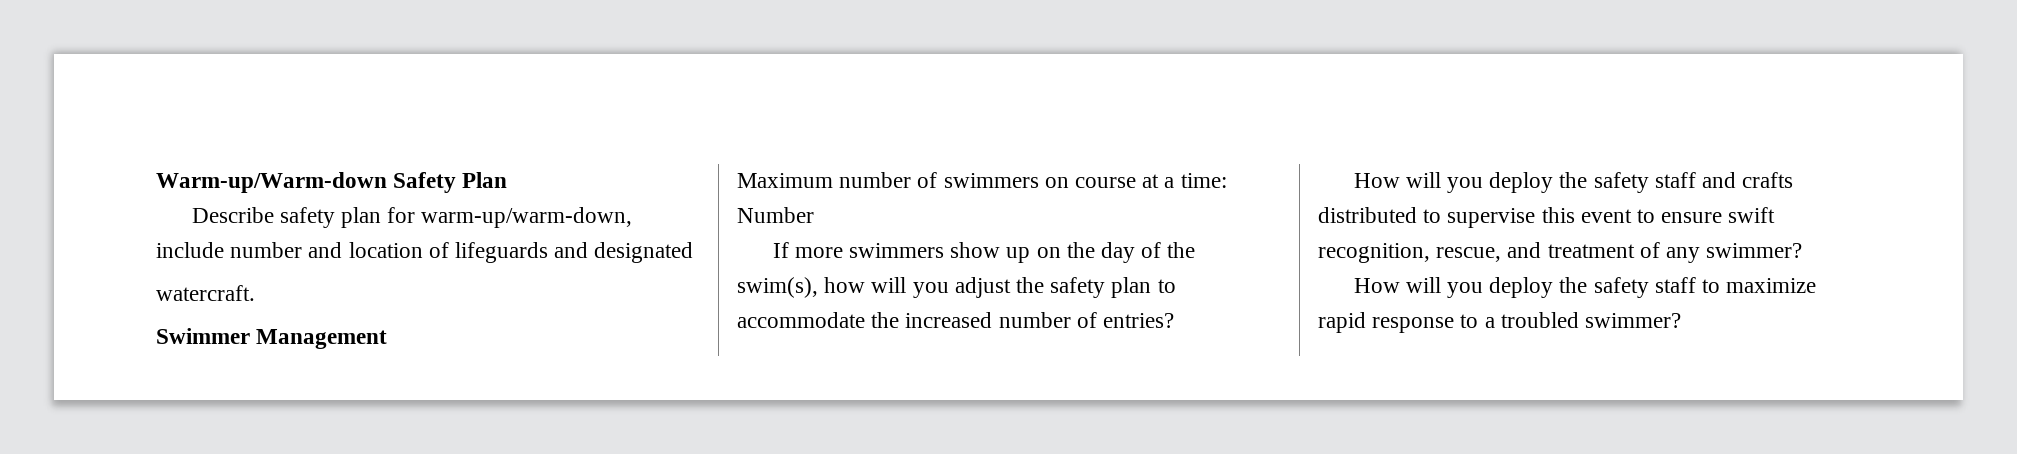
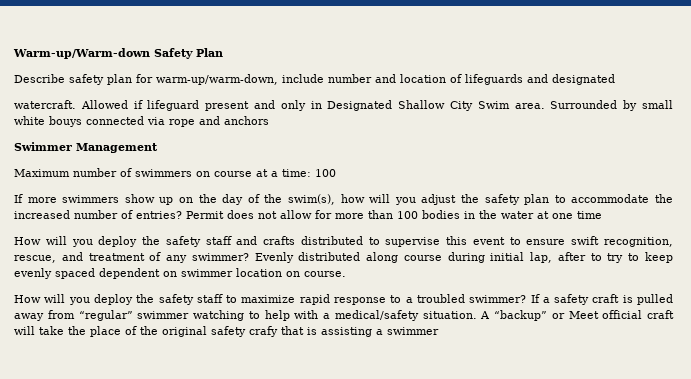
(255, 293) none -> [80,100,673,111] [14,116,269,127] Allowed if lifeguard present and only in Designated Shallow City Swim area. Surrounded by small white bouys connected via rope and anchors
[737,207,814,223] Number -> [315,169,336,177] 100
(1175, 320) none -> [186,210,602,219] Permit does not allow for more than 100 bodies in the water at one time
(1803, 250) none -> [254,252,673,263] [14,268,346,279] Evenly distributed along course during initial lap, after to try to keep evenly spaced dependent on swimmer location on course.
(1682, 320) none -> [530,294,673,305] [14,310,674,321] [14,326,439,337] If a safety craft is pulled away from “regular” swimmer watching to help with a medical/safety situation. A “backup” or Meet official craft will take the place of the original safety crafy that is assisting a swimmer

